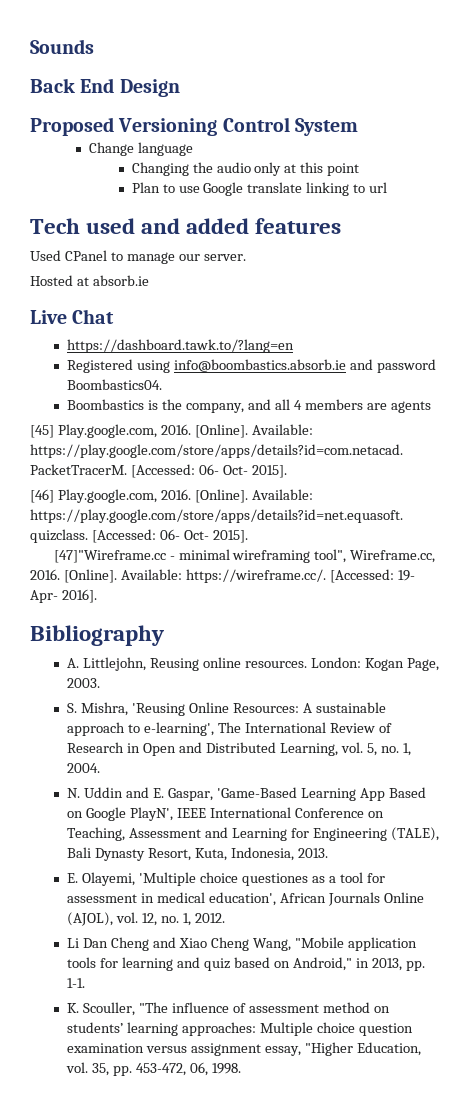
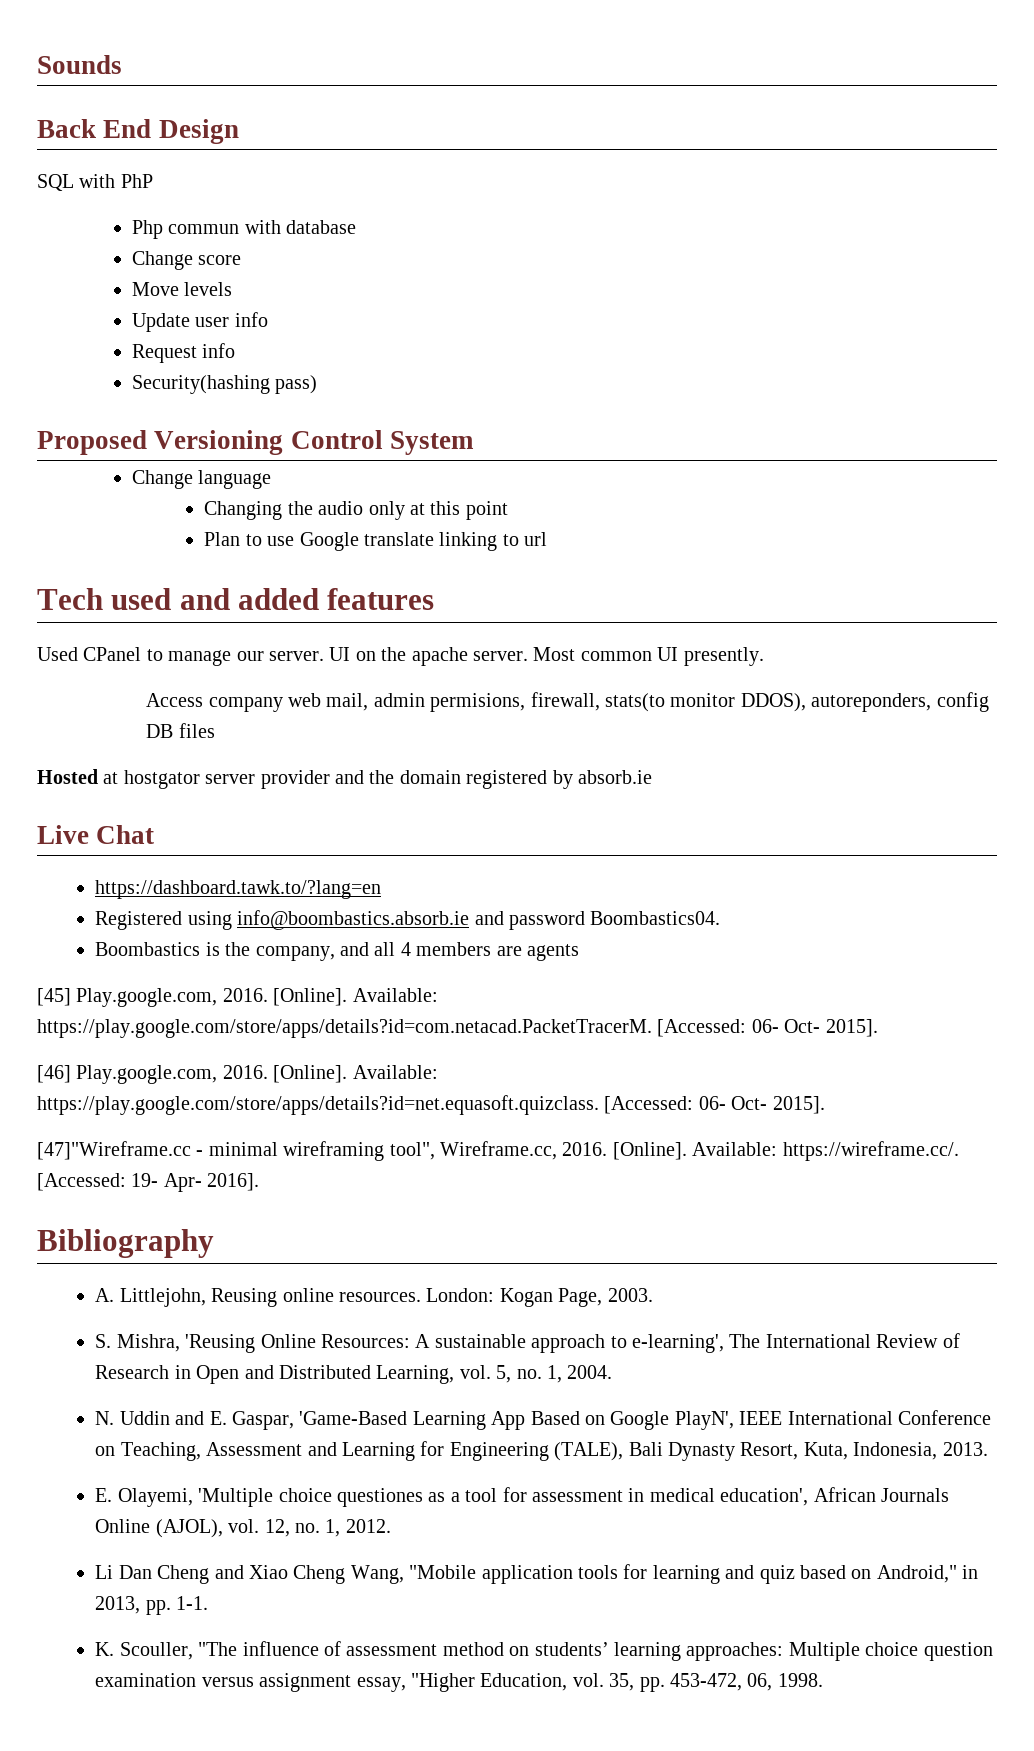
(180, 88) none -> [37,174,153,191] [131,220,356,239] [131,251,242,270] [131,282,233,296] [131,312,268,332] [131,343,236,363] [131,375,318,394] // SQL with PhP // Php commun with database // Change score // Move levels // Update user info // Request info // Security(hashing pass)
[30,275,89,286] // Hosted at -> [329,647,764,666] [146,692,989,712] [146,723,215,738] [37,769,573,789] UI on the apache server. Most common UI presently. // Access company web mail, admin permisions, firewall, stats(to monitor DDOS), autoreponders, config DB files // Hosted at hostgator server provider and the domain registered by

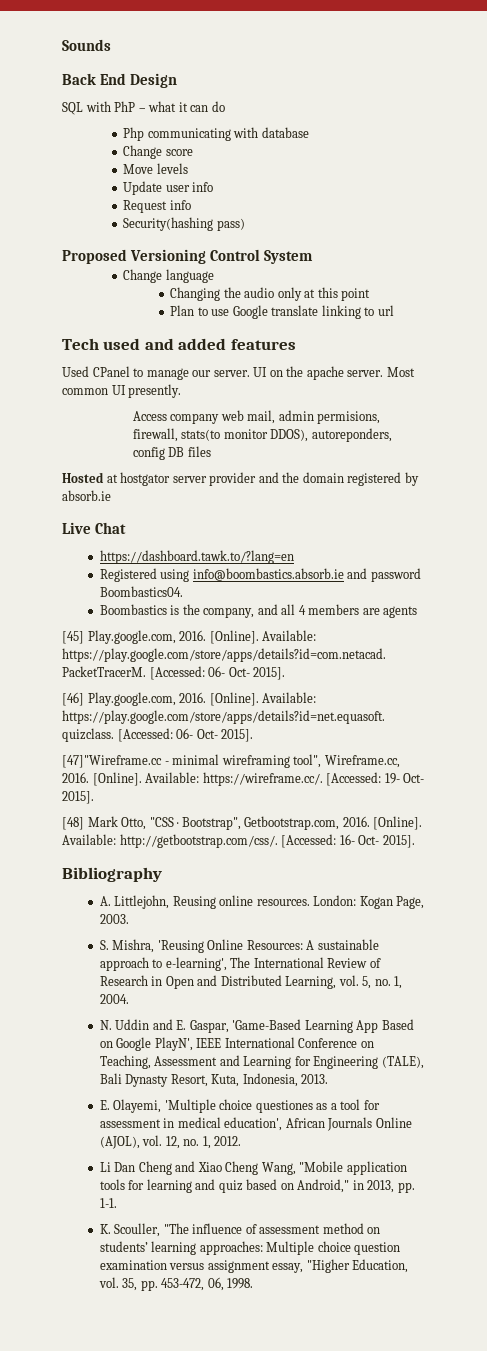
(153, 181) none -> [138,101,225,112] – what it can do
[168,224,240,234] commun -> [147,128,231,141] communicating
[163,1173,260,1192] Apr- 2016]. -> [403,773,425,783] [62,791,94,804] [62,816,423,830] [62,834,415,848] Oct- 2015]. // [48] Mark Otto, "CSS · Bootstrap", Getbootstrap.com, 2016. [Online]. Available: http://getbootstrap.com/css/. [Accessed: 16- Oct- 2015].

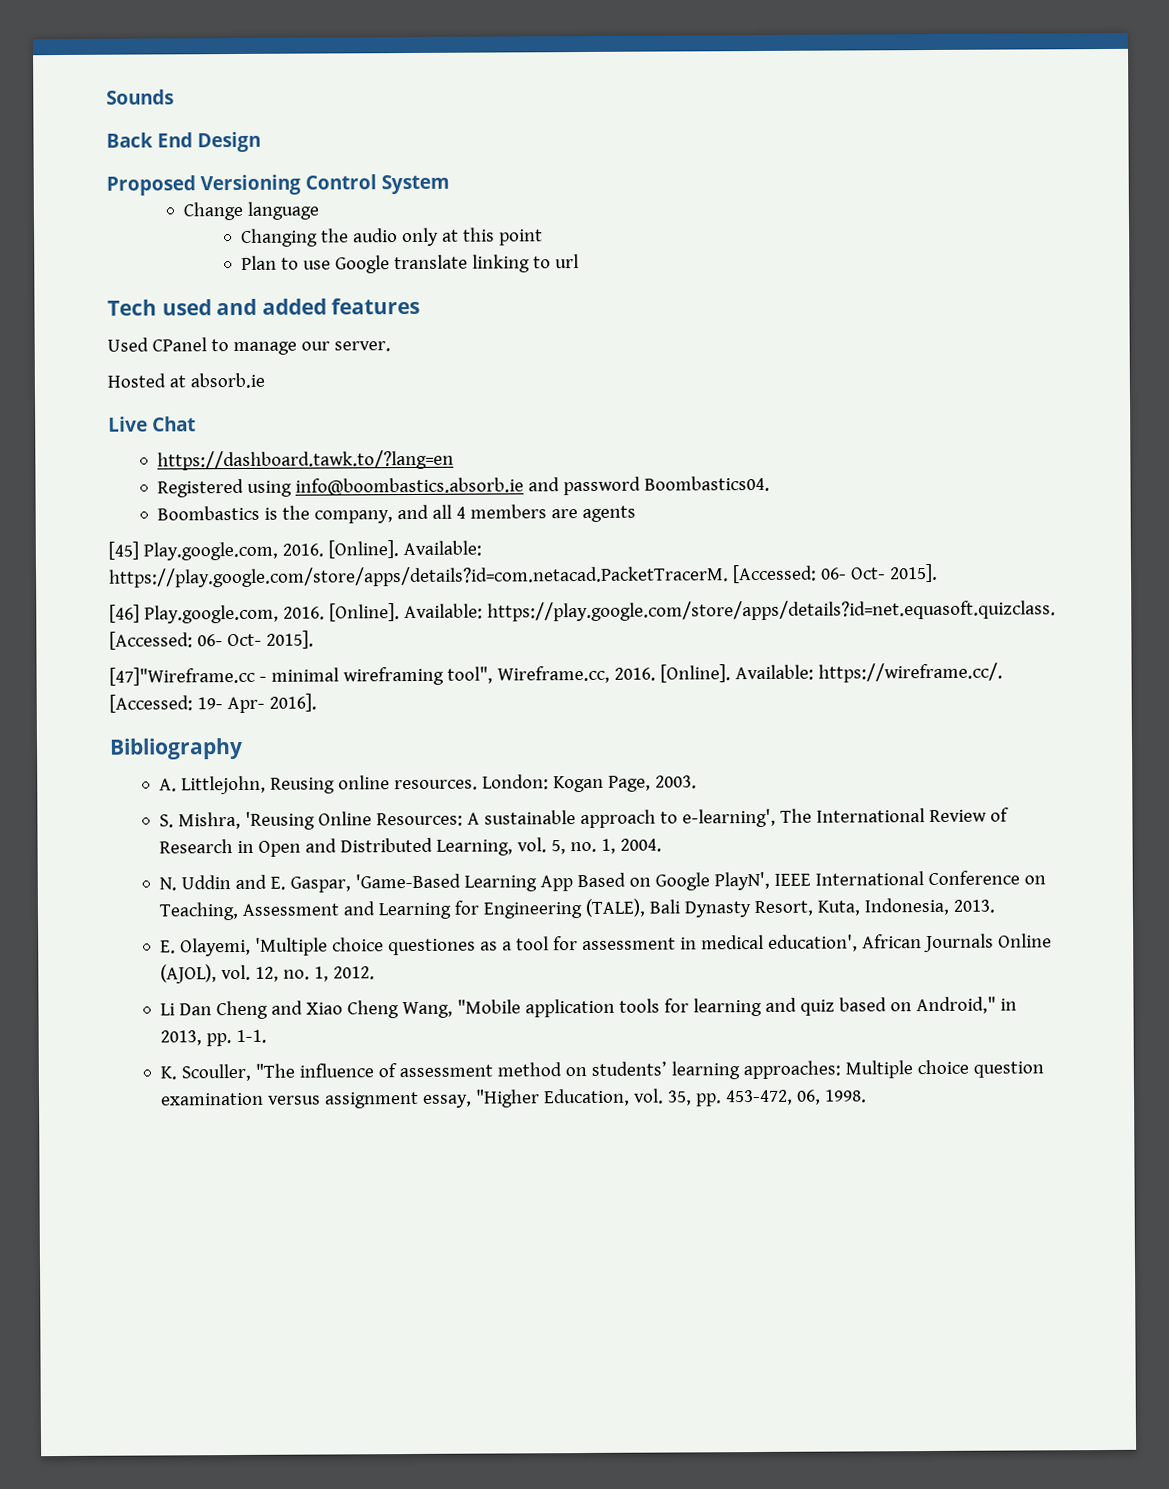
[62,101,225,115] [123,127,309,141] [123,145,193,159] [123,163,188,174] [123,181,214,195] [123,200,191,213] [123,217,245,231] // SQL with PhP – what it can do // Php communicating with database // Change score // Move levels // Update user info // Request info // Security(hashing pass) -> (262, 142) none
[253,366,415,380] [62,384,182,398] [132,410,381,424] [132,428,392,442] [132,446,211,460] [62,472,419,486] UI on the apache server. Most common UI presently. // Access company web mail, admin permisions, firewall, stats(to monitor DDOS), autoreponders, config DB files // Hosted at hostgator server provider and the domain registered by -> [107,373,186,388] // Hosted at
[403,773,425,783] [62,791,94,804] [62,816,423,830] [62,834,415,848] Oct- 2015]. // [48] Mark Otto, "CSS · Bootstrap", Getbootstrap.com, 2016. [Online]. Available: http://getbootstrap.com/css/. [Accessed: 16- Oct- 2015]. -> [226,693,317,714] Apr- 2016].

